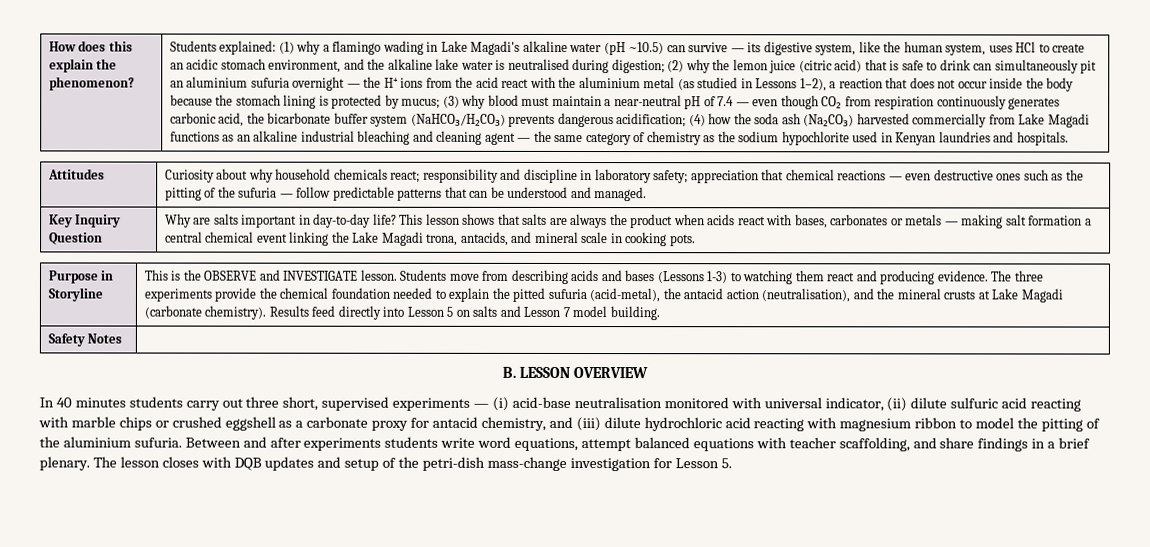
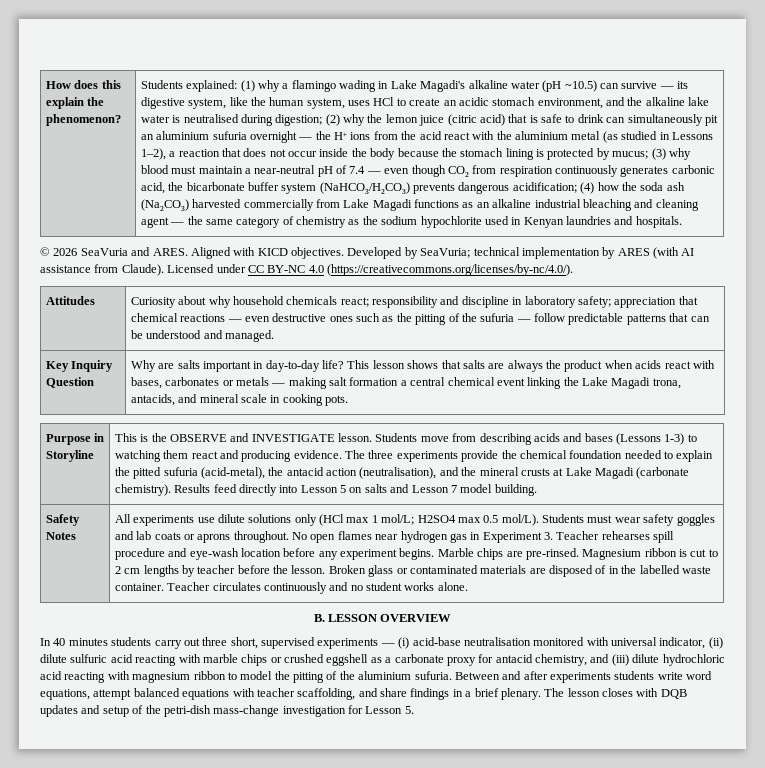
(1069, 138) none -> [40,247,695,259] [40,264,573,276] // © 2026 SeaVuria and ARES. Aligned with KICD objectives. Developed by SeaVuria; technical implementation by ARES (with AI assistance from Claude). Licensed under CC BY-NC 4.0 (https://creativecommons.org/licenses/by-nc/4.0/).
(123, 338) none -> [114,514,715,526] [114,531,675,543] [114,548,718,560] [114,565,711,577] [114,582,468,594] All experiments use dilute solutions only (HCl max 1 mol/L; H2SO4 max 0.5 mol/L). Students must wear safety goggles and lab coats or aprons throughout. No open flames near hydrogen gas in Experiment 3. Teacher rehearses spill procedure and eye-wash location before any experiment begins. Marble chips are pre-rinsed. Magnesium ribbon is cut to 2 cm lengths by teacher before the lesson. Broken glass or contaminated materials are disposed of in the labelled waste container. Teacher circulates continuously and no student works alone.

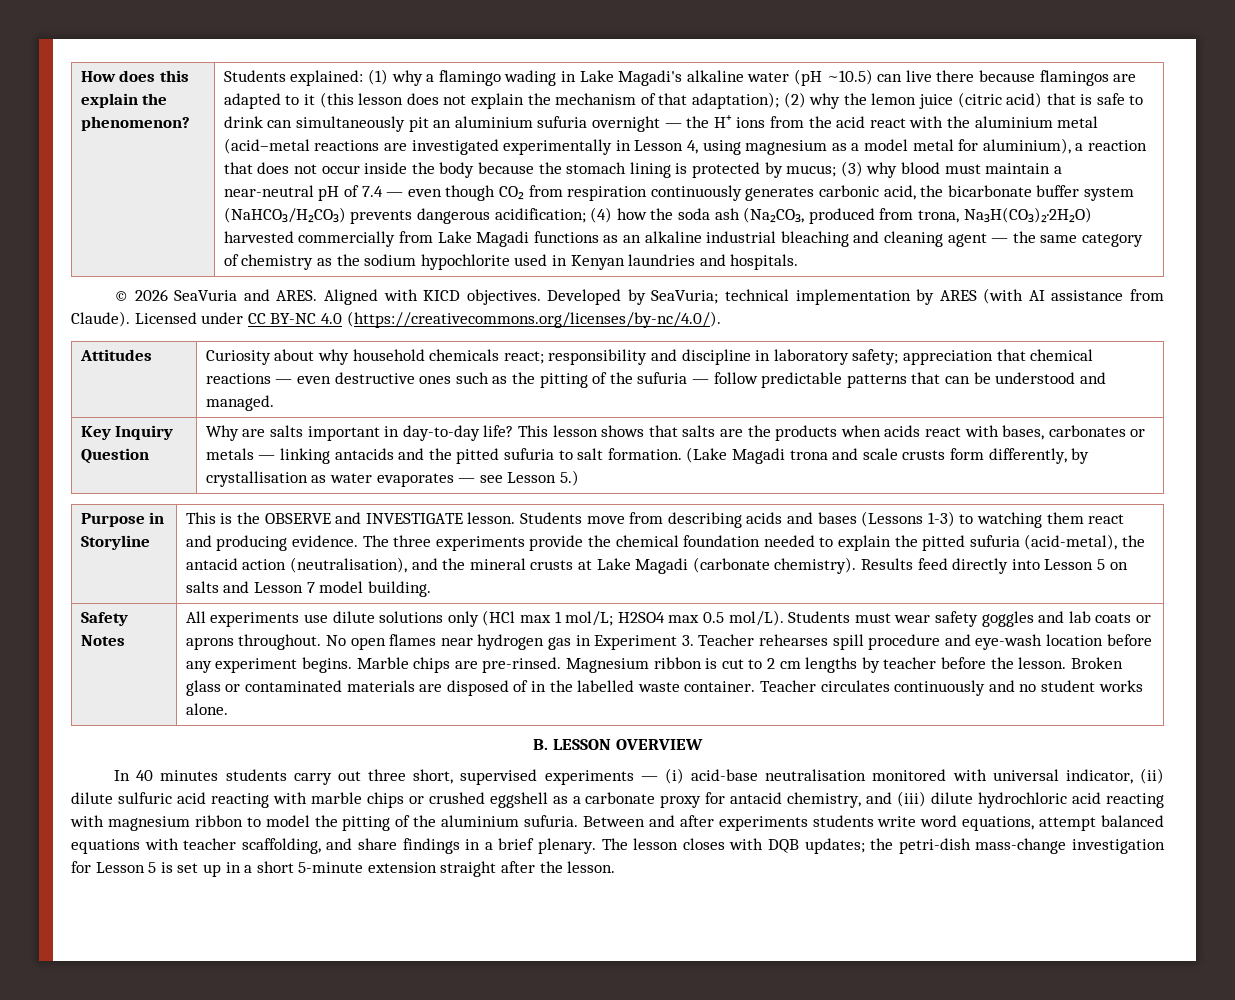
[621,81,689,89] [140,97,710,109] [140,114,323,126] survive — its digestive system, like the human system, uses HCl to create an acidic stomach environment, and the alkaline lake water is neutralised during digestion; -> [905,70,1137,86] [223,92,779,109] live there because flamingos are adapted to it (this lesson does not explain the mechanism of that adaptation);
[602,131,713,143] [140,148,166,160] (as studied in Lessons 1–2), -> [223,138,1071,155] (acid–metal reactions are investigated experimentally in Lesson 4, using magnesium as a model metal for aluminium),
[140,199,189,211] (Na₂CO₃) -> [743,207,1092,224] (Na₂CO₃, produced from trona, Na₃H(CO₃)₂·2H₂O)
[507,360,603,372] always the product -> [747,425,838,441] the products
[288,377,681,389] [130,394,348,406] making salt formation a central chemical event linking the Lake Magadi trona, antacids, and mineral scale in cooking pots. -> [280,447,1090,464] [205,470,580,487] linking antacids and the pitted sufuria to salt formation. (Lake Magadi trona and scale crusts form differently, by crystallisation as water evaporates — see Lesson 5.)
[40,705,144,717] updates and setup of -> [804,838,865,854] updates;
[404,706,414,714] 5. -> [148,861,616,877] 5 is set up in a short 5-minute extension straight after the lesson.

